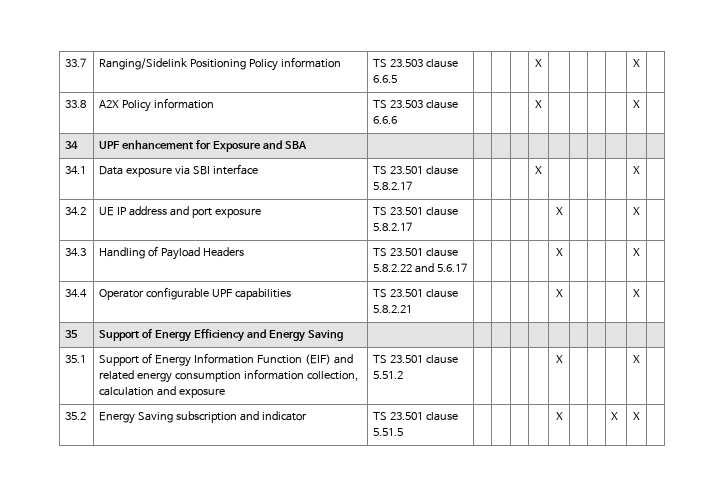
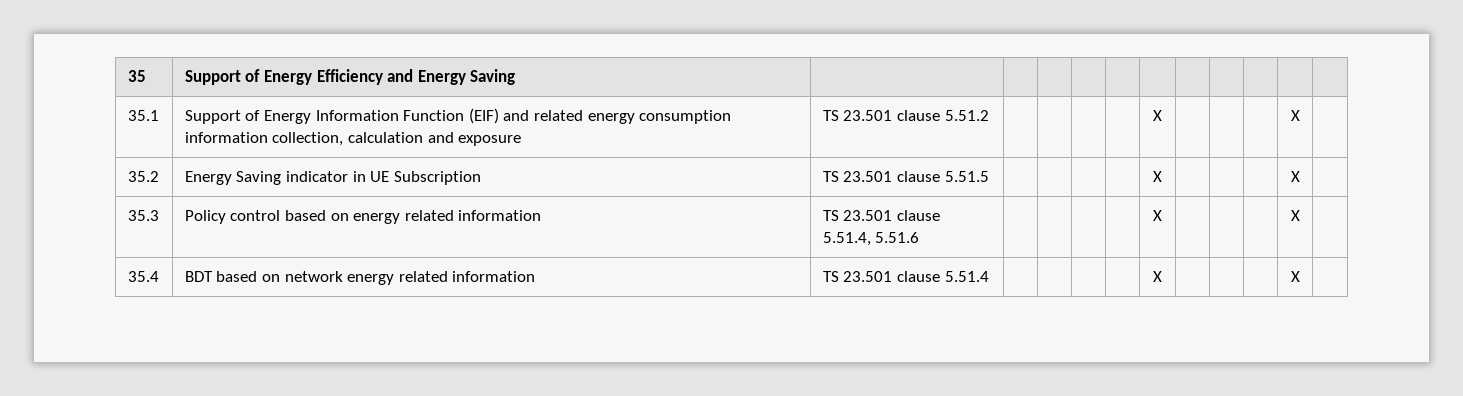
[65,58,87,67] [99,57,342,71] [373,59,459,68] [373,75,398,83] [535,59,542,67] [633,59,640,67] [65,100,87,108] [99,98,215,112] [373,100,459,109] [373,116,398,124] [535,100,542,108] [633,100,640,108] [65,141,79,149] [99,140,308,152] [65,166,87,174] [99,164,259,177] [373,166,459,175] [373,181,413,190] [535,166,542,174] [633,166,640,174] [65,207,87,215] [99,206,262,218] [373,207,459,216] [373,222,413,231] [555,207,563,215] [633,207,640,215] [65,248,87,256] [99,246,245,260] [373,248,459,257] [373,263,468,273] [555,248,563,256] [633,248,640,256] [65,289,88,297] [99,287,292,300] [373,289,459,298] [373,305,413,313] [555,289,563,297] [633,289,640,297] 33.7 | Ranging/Sidelink Positioning Policy information | TS 23.503 clause 6.6.5 | | | | X | | | | | X | // 33.8 | A2X Policy information | TS 23.503 clause 6.6.6 | | | | X | | | | | X | // 34 | UPF enhancement for Exposure and SBA | | | | | | | | | | | // 34.1 | Data exposure via SBI interface | TS 23.501 clause 5.8.2.17 | | | | X | | | | | X | // 34.2 | UE IP address and port exposure | TS 23.501 clause 5.8.2.17 | | | | | X | | | | X | // 34.3 | Handling of Payload Headers | TS 23.501 clause 5.8.2.22 and 5.6.17 | | | | | X | | | | X | // 34.4 | Operator configurable UPF capabilities | TS 23.501 clause 5.8.2.21 | | | | | X | | | | X | // -> (127, 76) none
[176,411,260,423] subscription and -> (282, 178) none
(308, 416) none -> [352,171,481,185] in UE Subscription
[611,412,619,420] [633,412,640,420] X | X | -> [1290,171,1300,182] [127,210,159,221] [184,210,542,224] [822,210,940,221] [822,232,920,246] [1153,210,1162,221] [1290,210,1300,221] [127,271,159,282] [184,271,536,285] [822,271,989,282] [1153,271,1162,282] [1290,271,1300,282] | X | // 35.3 | Policy control based on energy related information | TS 23.501 clause 5.51.4, 5.51.6 | | | | | X | | | | X | // 35.4 | BDT based on network energy related information | TS 23.501 clause 5.51.4 | | | | | X | | | | X |

